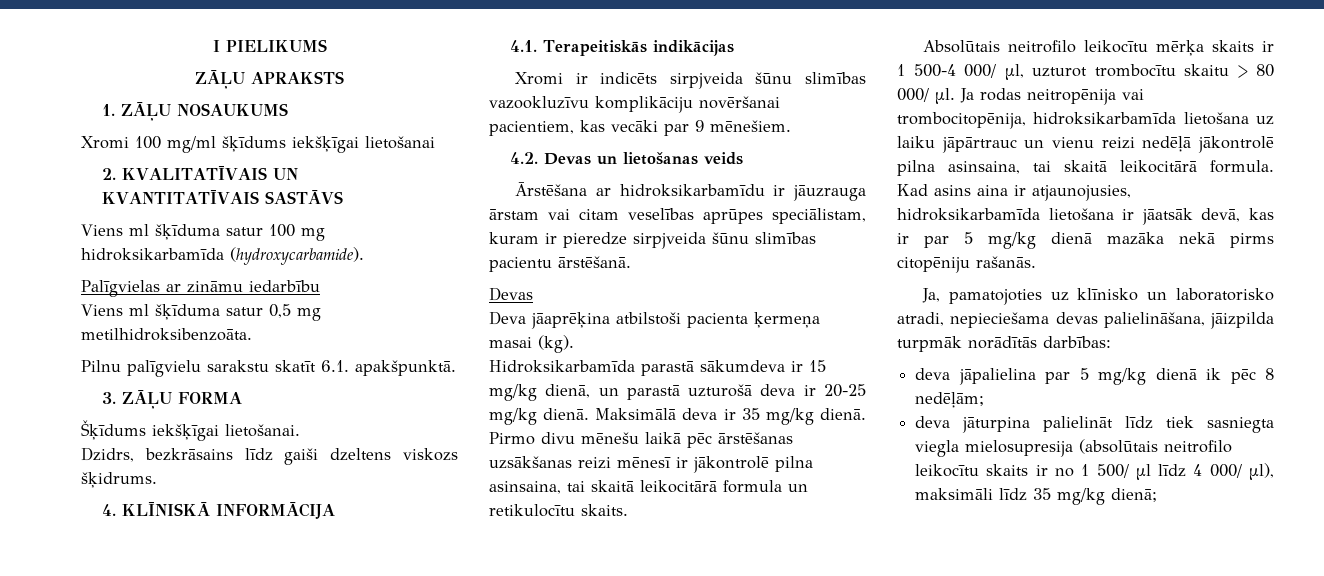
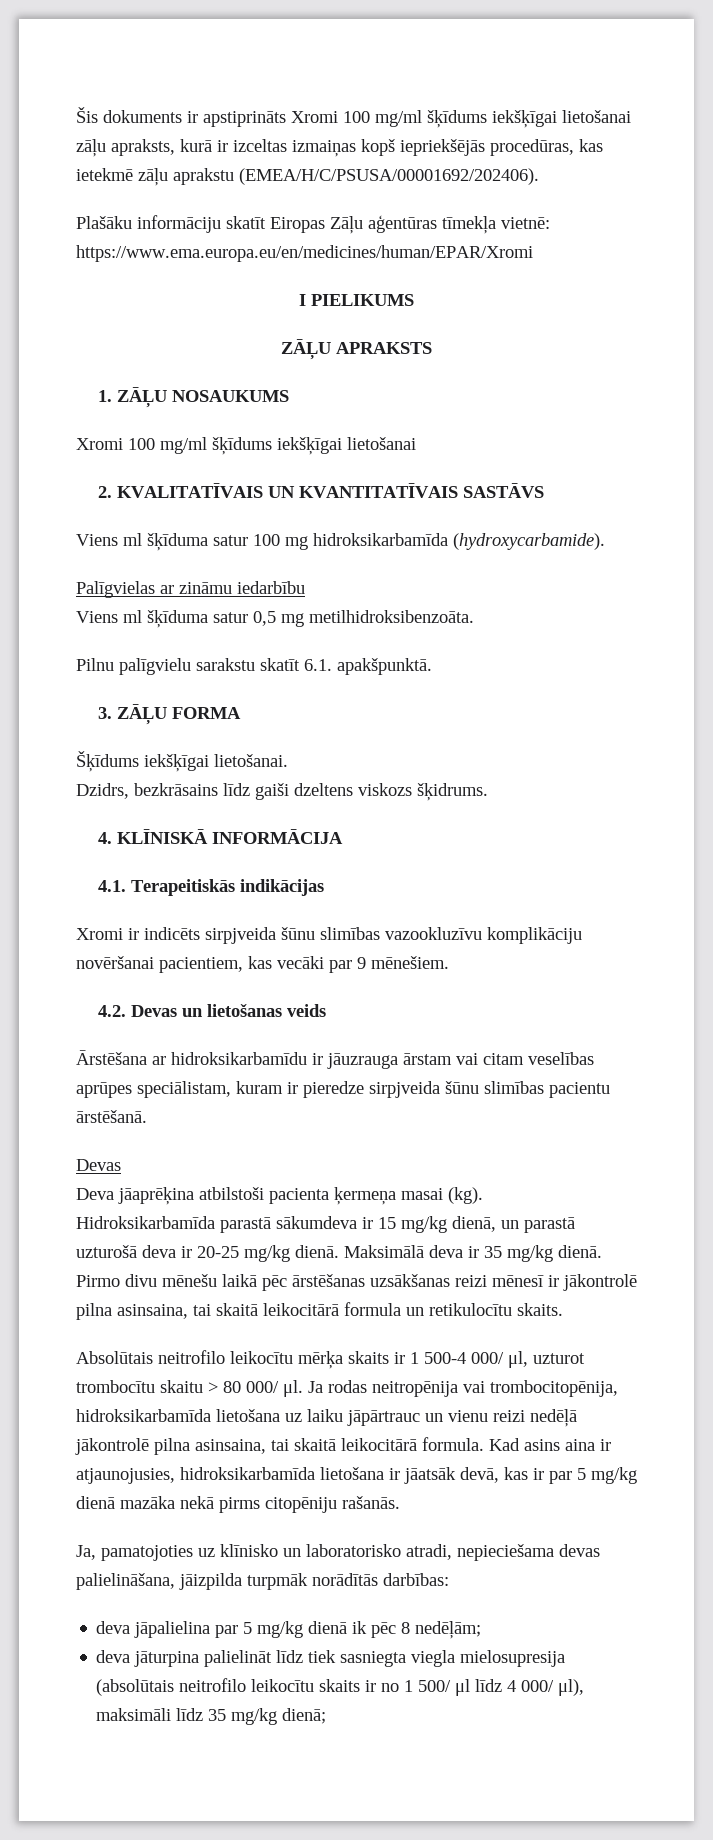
(212, 46) none -> [76,107,631,128] [76,139,603,157] [76,168,539,186] [76,215,550,234] [76,245,533,262] Šis dokuments ir apstiprināts Xromi 100 mg/ml šķīdums iekšķīgai lietošanai zāļu apraksts, kurā ir izceltas izmaiņas kopš iepriekšējās procedūras, kas ietekmē zāļu aprakstu (EMEA/H/C/PSUSA/00001692/202406). // Plašāku informāciju skatīt Eiropas Zāļu aģentūras tīmekļa vietnē: https://www.ema.europa.eu/en/medicines/human/EPAR/Xromi //

